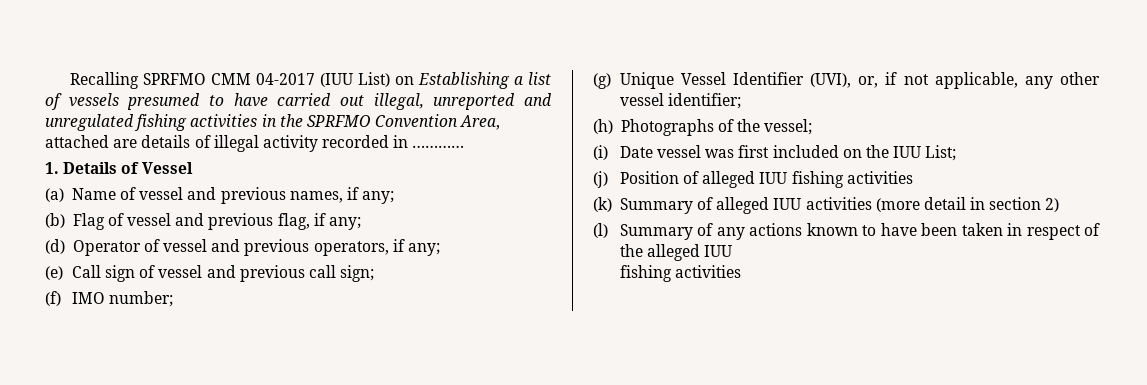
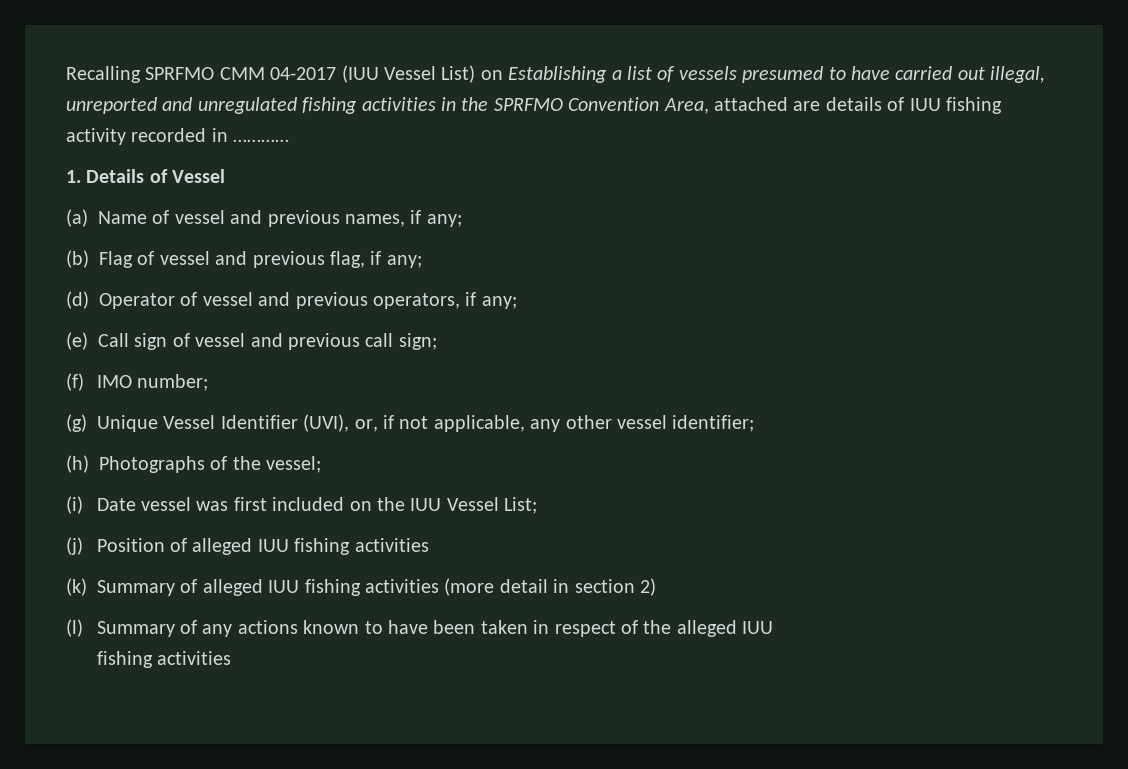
(354, 80) none -> [384,66,436,80] Vessel
[213,135,259,152] illegal -> [909,97,1002,114] IUU fishing
(922, 152) none -> [446,497,499,511] Vessel
(802, 204) none -> [304,579,361,596] fishing

